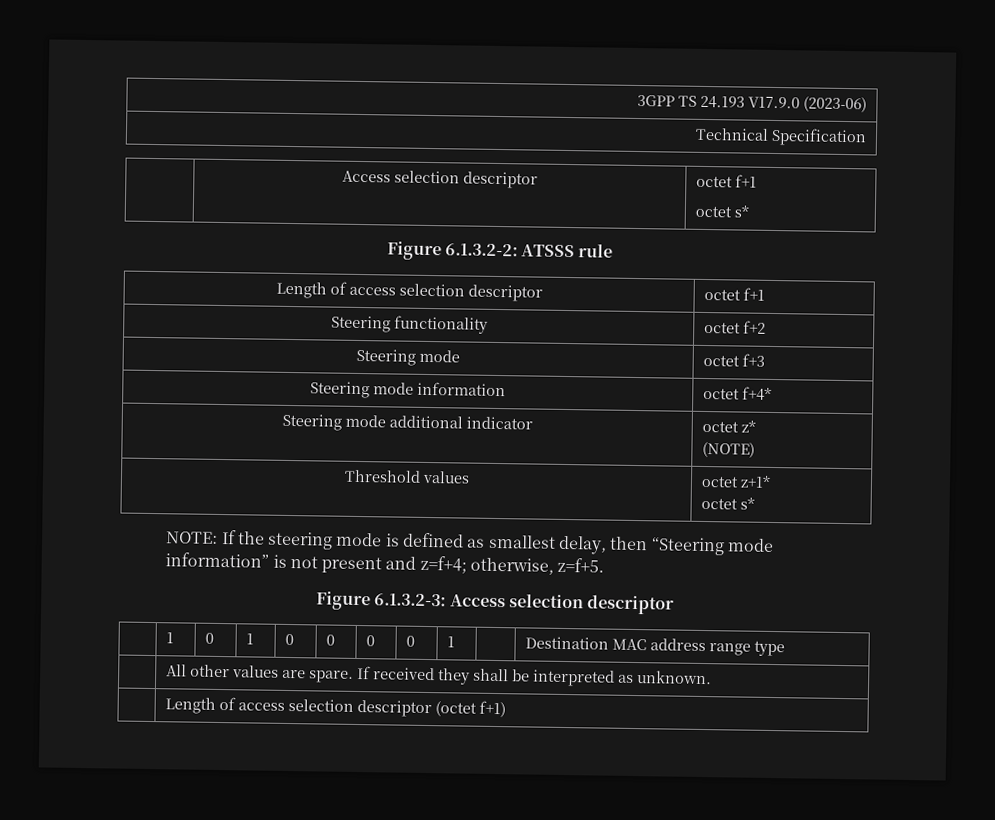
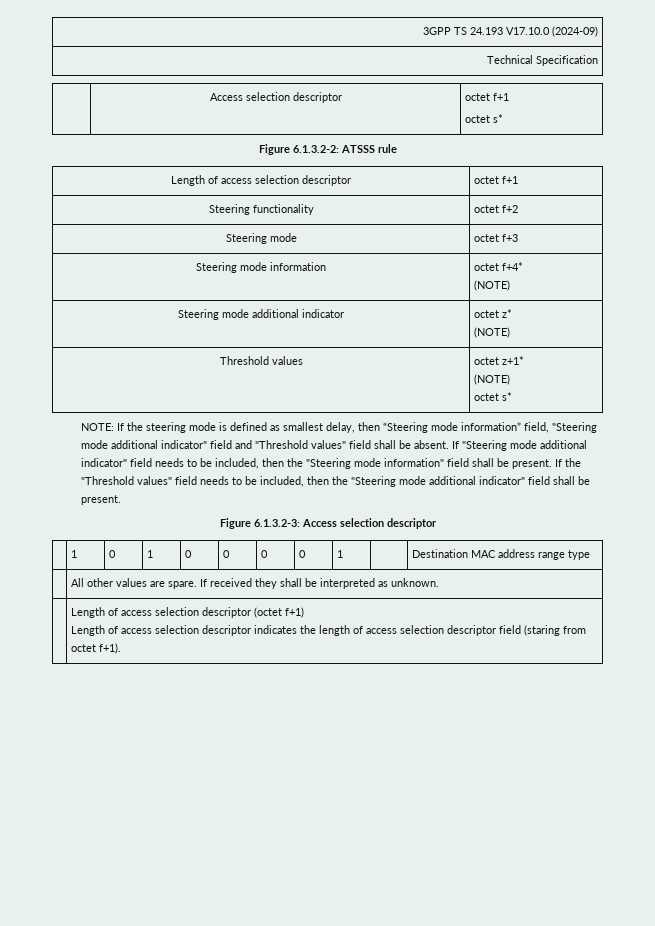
[747,96,867,113] V17.9.0 (2023-06) -> [506,26,599,37] V17.10.0 (2024-09)
(773, 393) none -> [473,280,510,291] // (NOTE)
(772, 481) none -> [473,374,510,385] // (NOTE)
[272,554,605,575] is not present and z=f+4; otherwise, z=f+5. -> [524,422,598,433] [81,440,588,451] [81,458,582,469] [81,476,591,487] [81,495,122,505] field, "Steering mode additional indicator" field and "Threshold values" field shall be absent. If "Steering mode additional indicator" field needs to be included, then the "Steering mode information" field shall be present. If the "Threshold values" field needs to be included, then the "Steering mode additional indicator" field shall be present.
(507, 709) none -> [70,625,586,636] [70,643,121,654] // Length of access selection descriptor indicates the length of access selection descriptor field (staring from octet f+1).

